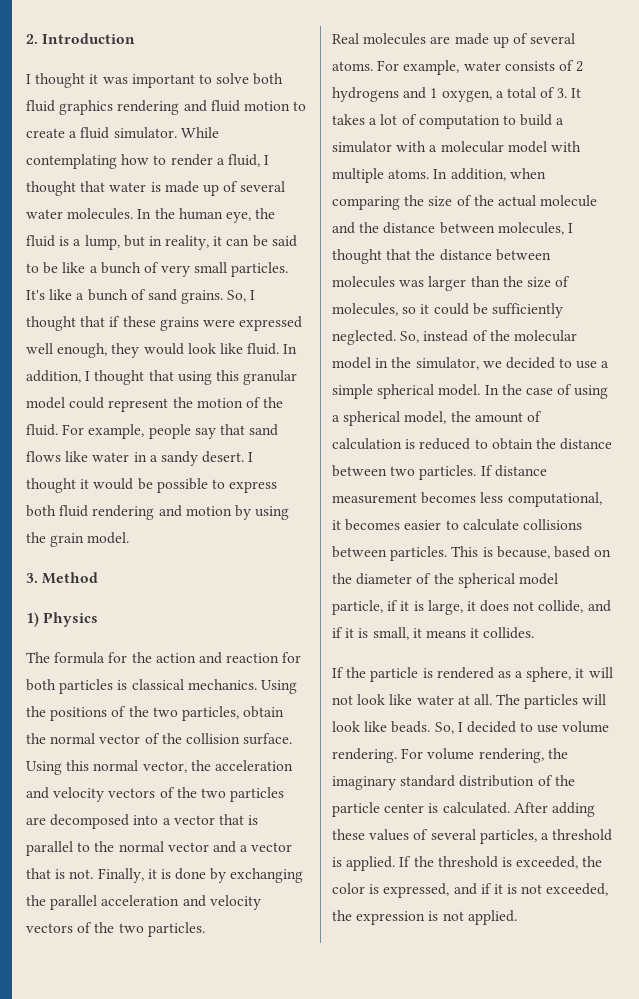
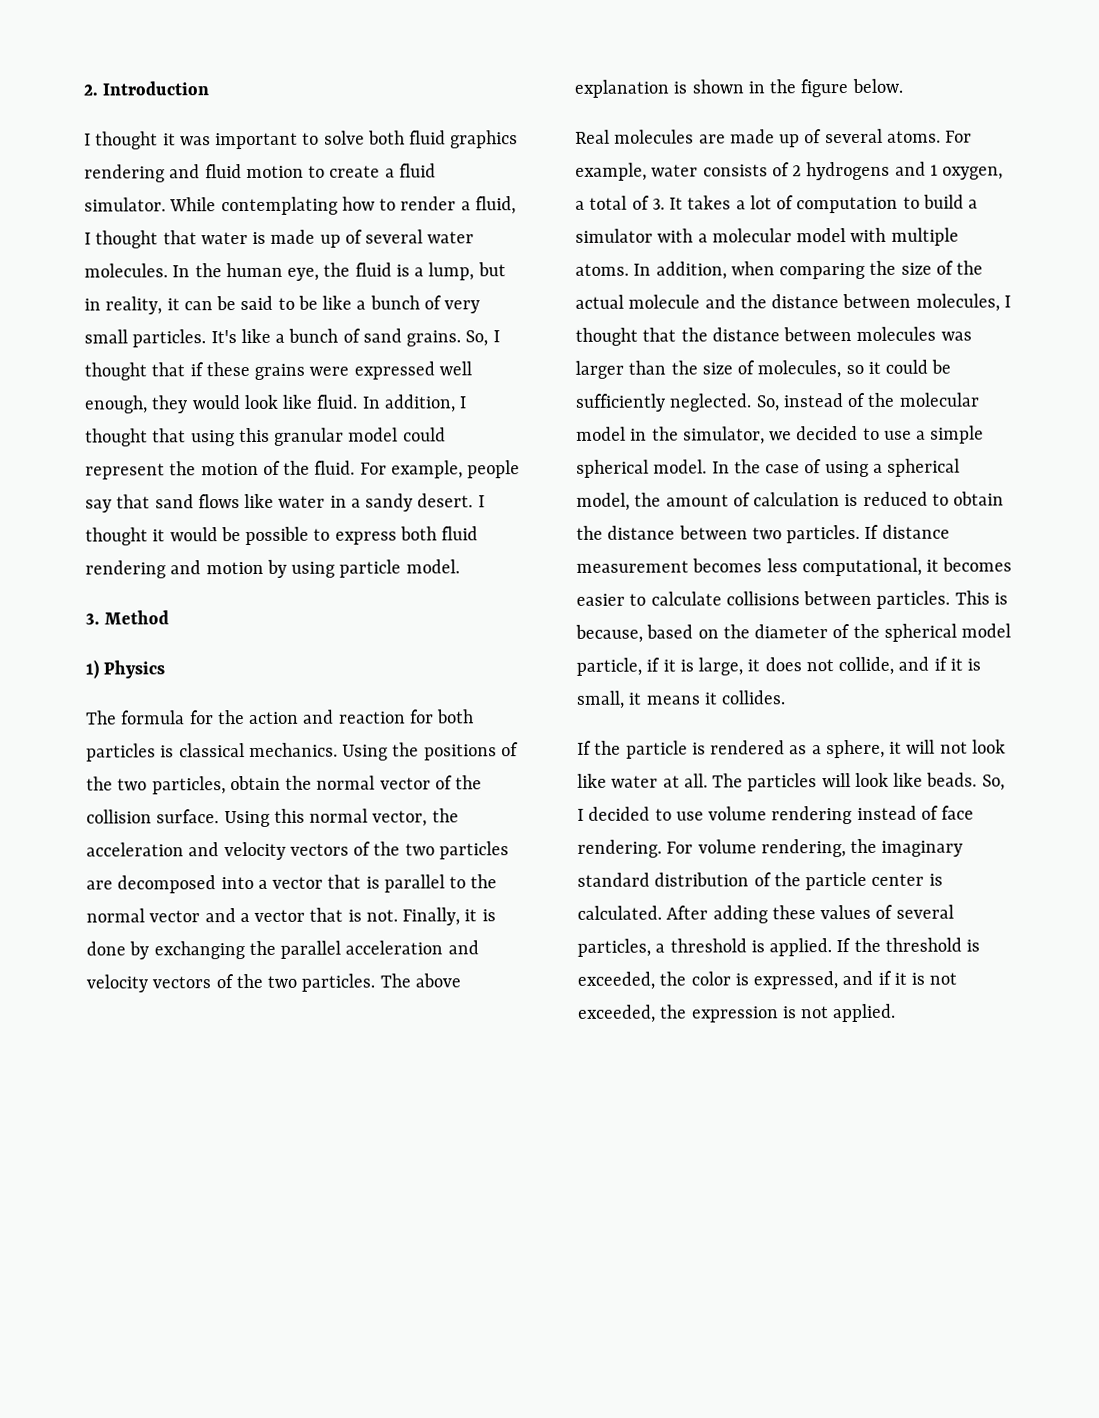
[26,532,85,547] the grain -> [339,559,402,578] particle
(205, 929) none -> [379,973,461,988] [574,78,903,98] The above explanation is shown in the figure below.
(610, 727) none -> [771,805,975,825] rendering instead of face

